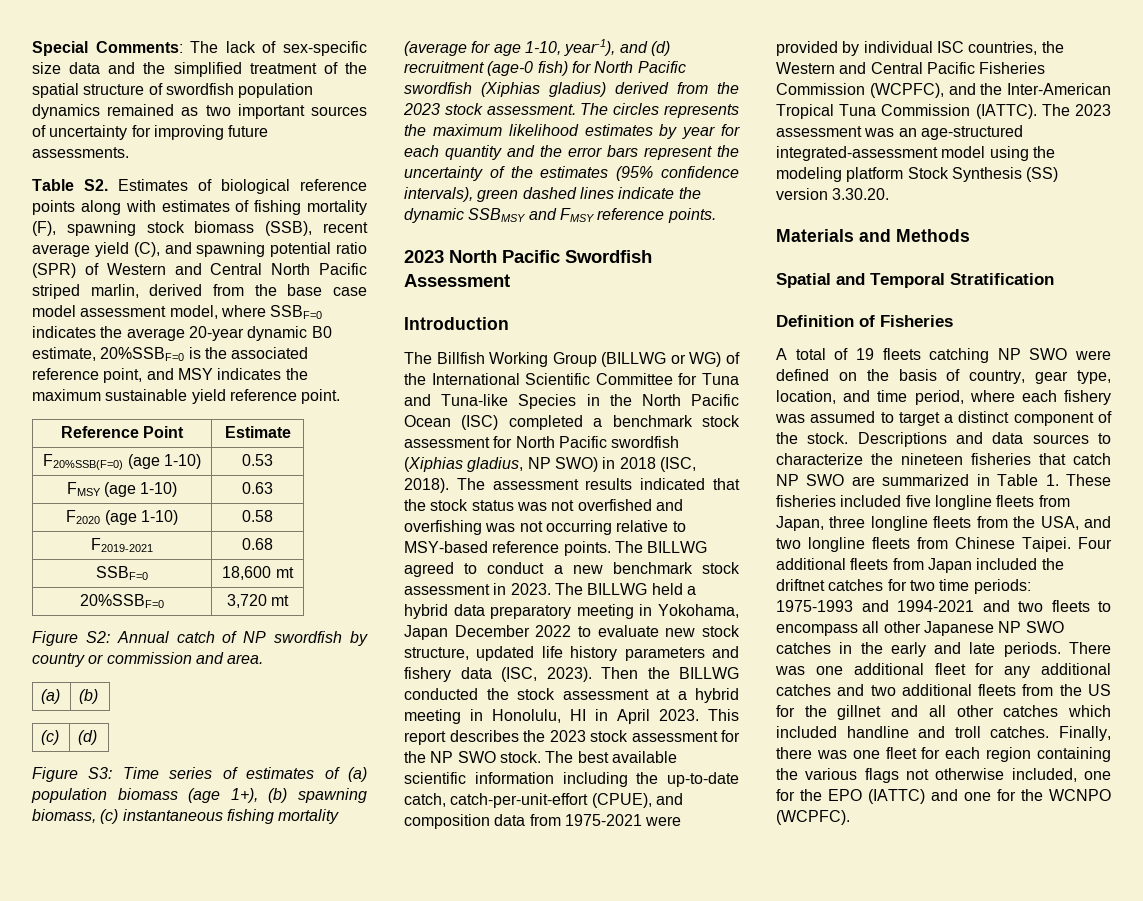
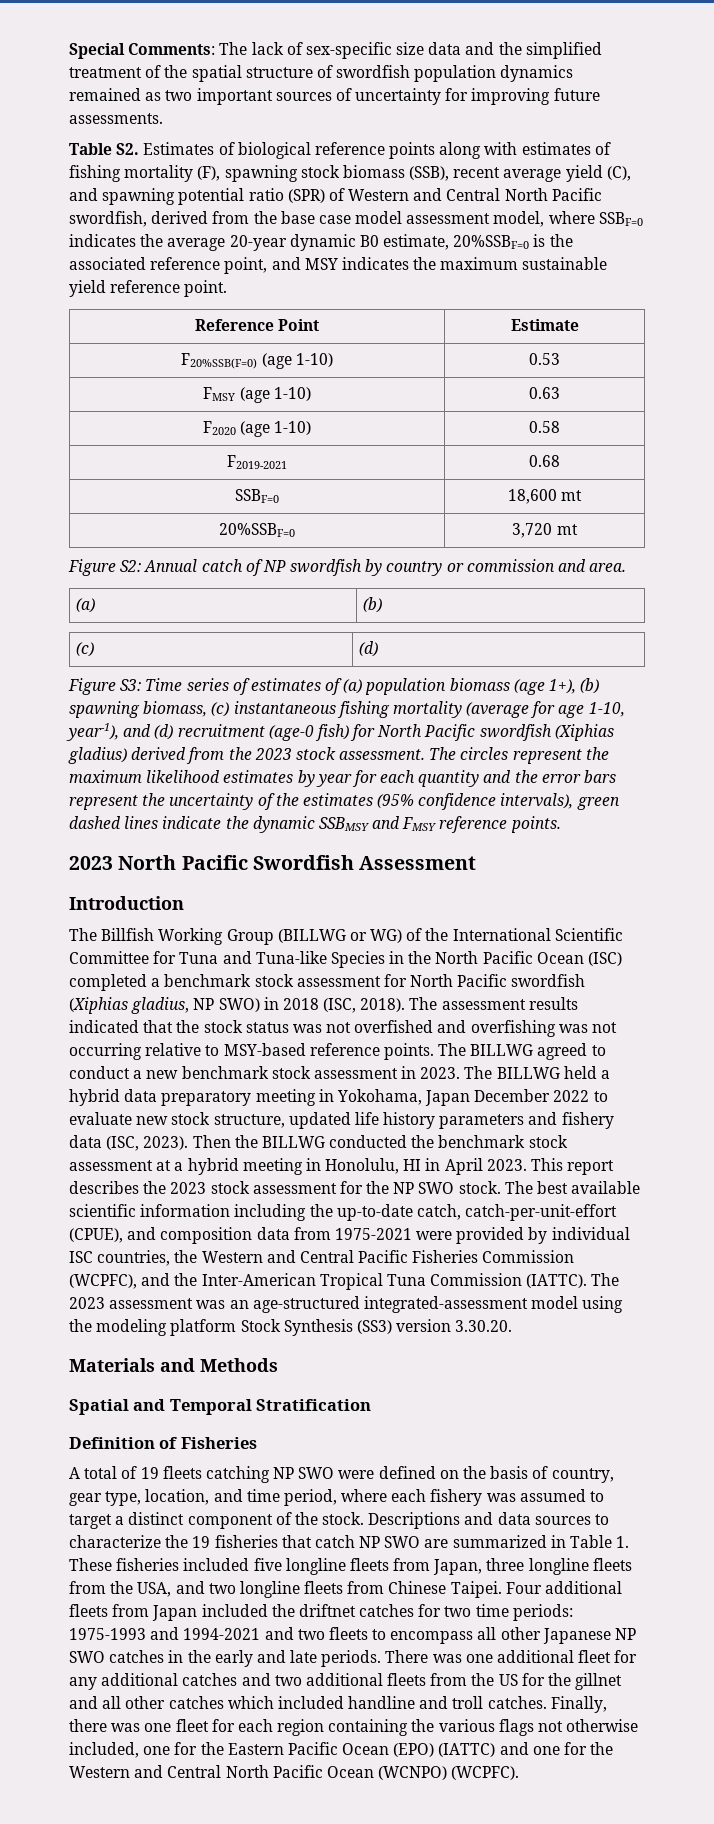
[32,284,139,299] striped marlin, -> [69,211,147,227] swordfish,
[664,104,739,118] represents -> [512,749,582,764] represent
(509, 694) none -> [438,1135,526,1148] benchmark
[1026,167,1059,182] (SS) -> [356,1320,392,1334] (SS3)
[901,453,963,465] nineteen -> [192,1536,211,1548] 19
[828,789,862,801] EPO -> [227,1742,435,1757] Eastern Pacific Ocean (EPO)
[1049,789,1111,801] WCNPO -> [69,1765,448,1780] Western and Central North Pacific Ocean (WCNPO)

